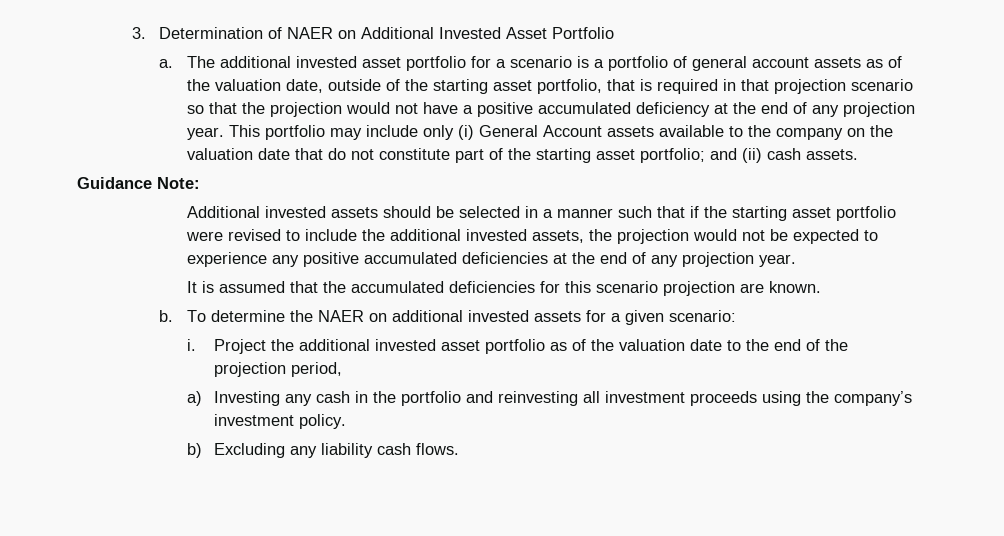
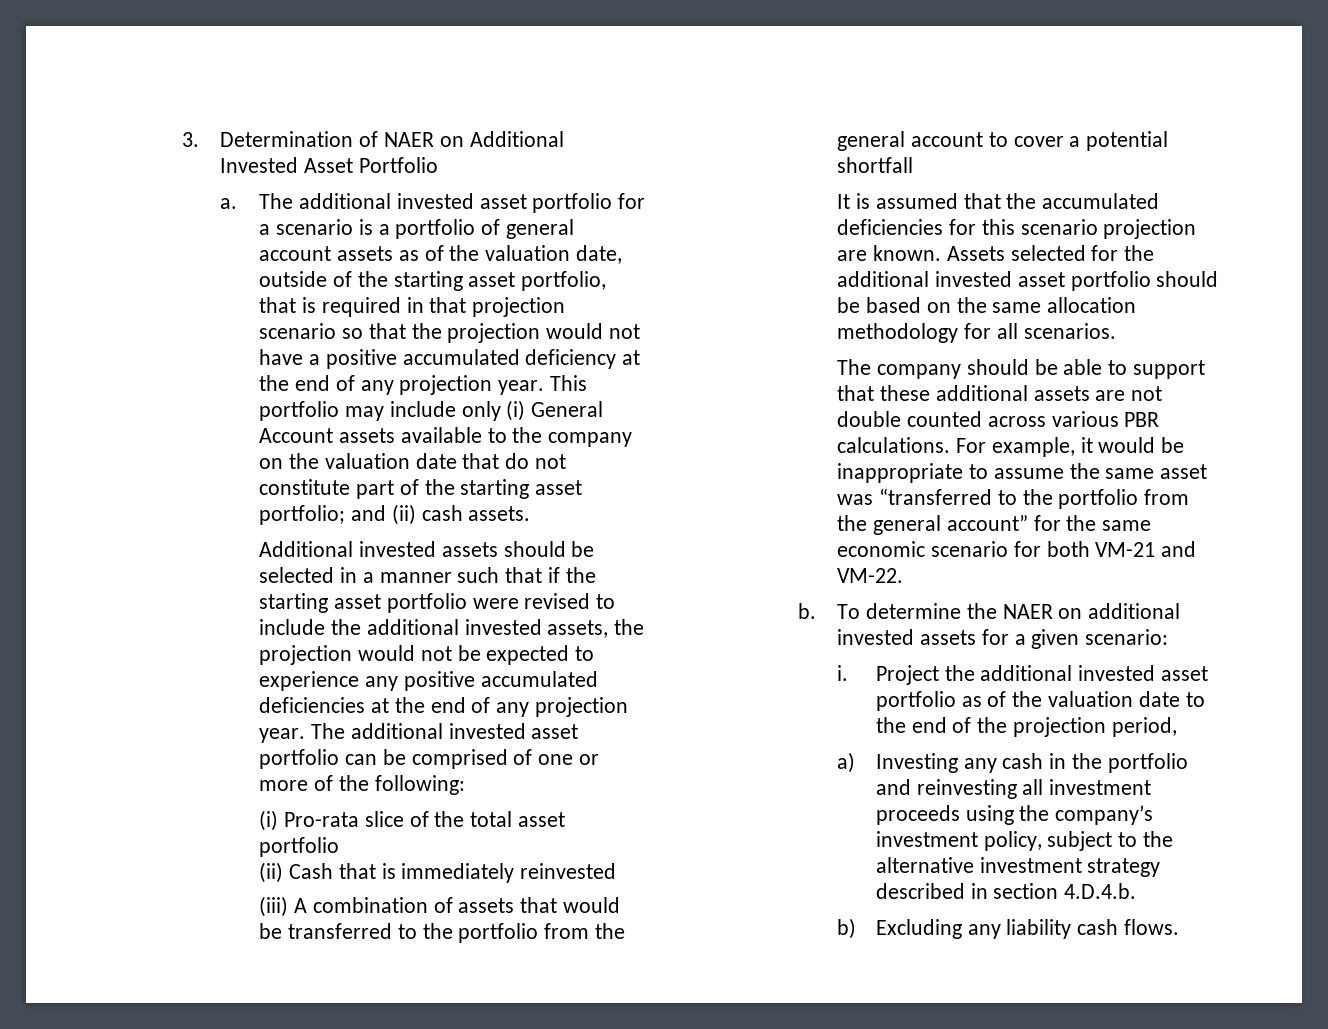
[77,177,200,189] // Guidance Note: -> (531, 513) none
(796, 260) none -> [310,723,579,739] [259,749,599,769] [259,775,465,795] [259,810,565,831] [259,837,340,857] [259,862,617,883] [259,896,620,917] [259,923,625,943] [837,131,1169,151] [837,157,914,173] The additional invested asset portfolio can be comprised of one or more of the following: // (i) Pro-rata slice of the total asset portfolio // (ii) Cash that is immediately reinvested // (iii) A combination of assets that would be transferred to the portfolio from the general account to cover a potential shortfall
(821, 287) none -> [946,245,1155,261] [837,271,1219,291] [837,297,1137,313] [837,323,1116,343] [837,359,1205,379] [837,385,1163,401] [837,411,1160,427] [837,437,1185,457] [837,463,1208,483] [837,488,1190,509] [837,515,1152,535] [837,541,1197,557] [837,568,904,583] Assets selected for the additional invested asset portfolio should be based on the same allocation methodology for all scenarios. // The company should be able to support that these additional assets are not double counted across various PBR calculations. For example, it would be inappropriate to assume the same asset was “transferred to the portfolio from the general account” for the same economic scenario for both VM-21 and VM-22.
[298,414,346,429] policy. -> [983,831,1174,851] [875,857,1161,877] [875,883,1137,899] policy, subject to the alternative investment strategy described in section 4.D.4.b.

